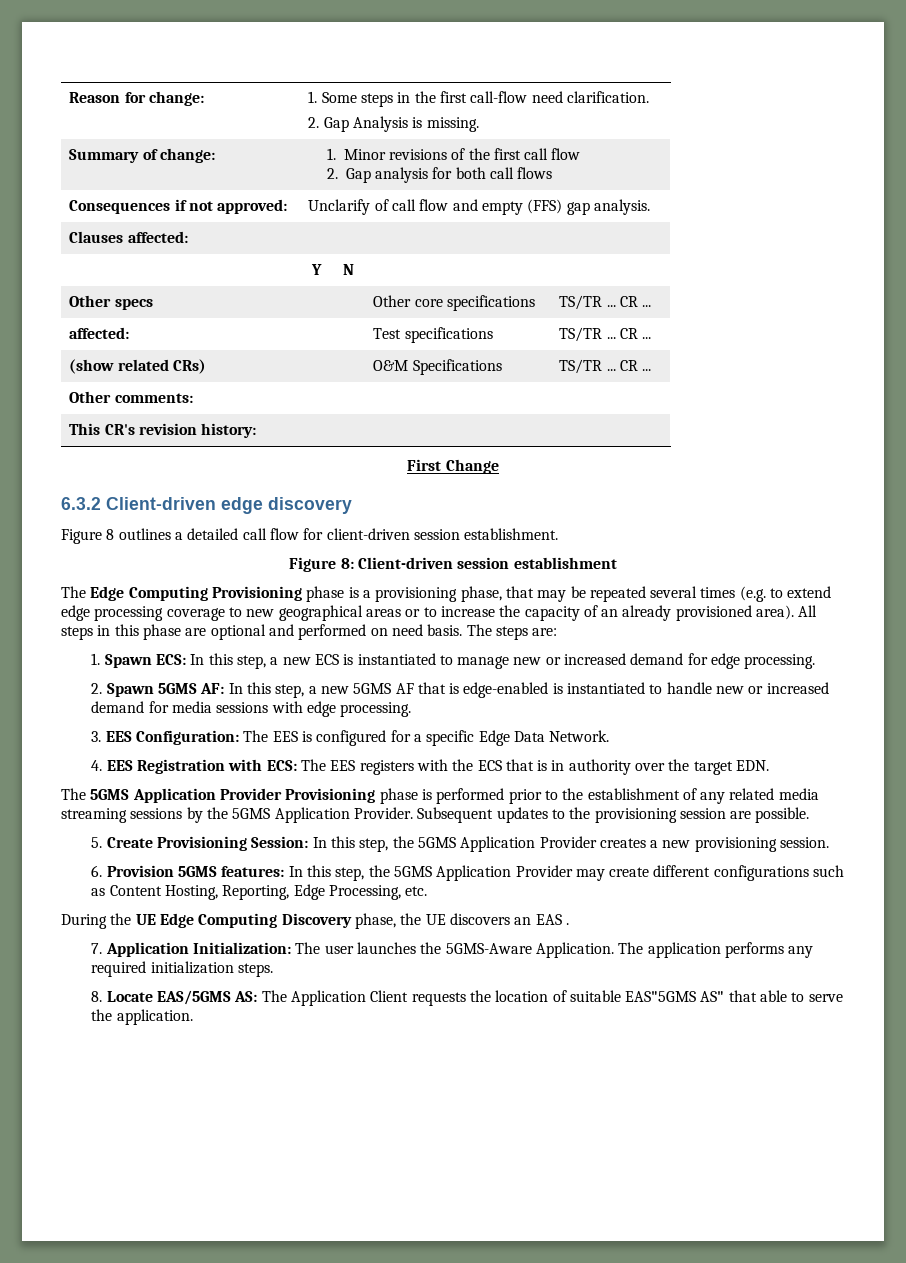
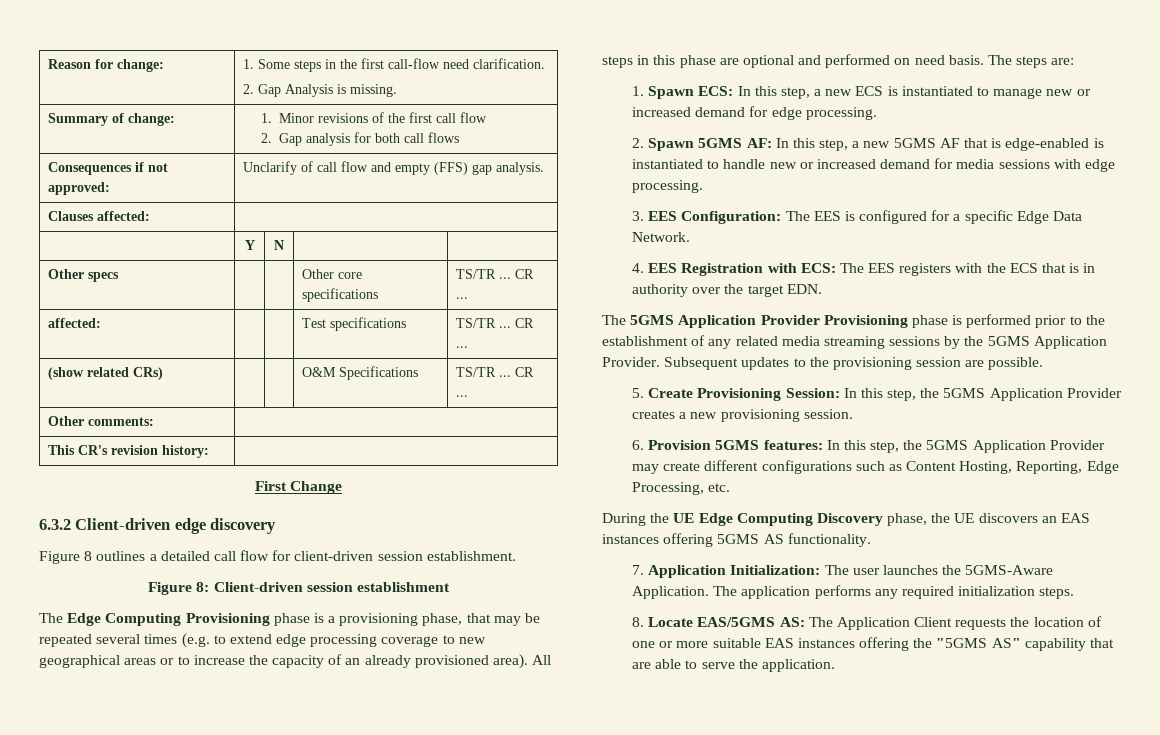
[565,923,569,925] . -> [602,533,871,547] instances offering 5GMS AS functionality.
[569,990,757,1002] suitable EAS"5GMS AS" that -> [632,637,1115,651] [632,662,652,669] one or more suitable EAS instances offering the "5GMS AS" capability that are

